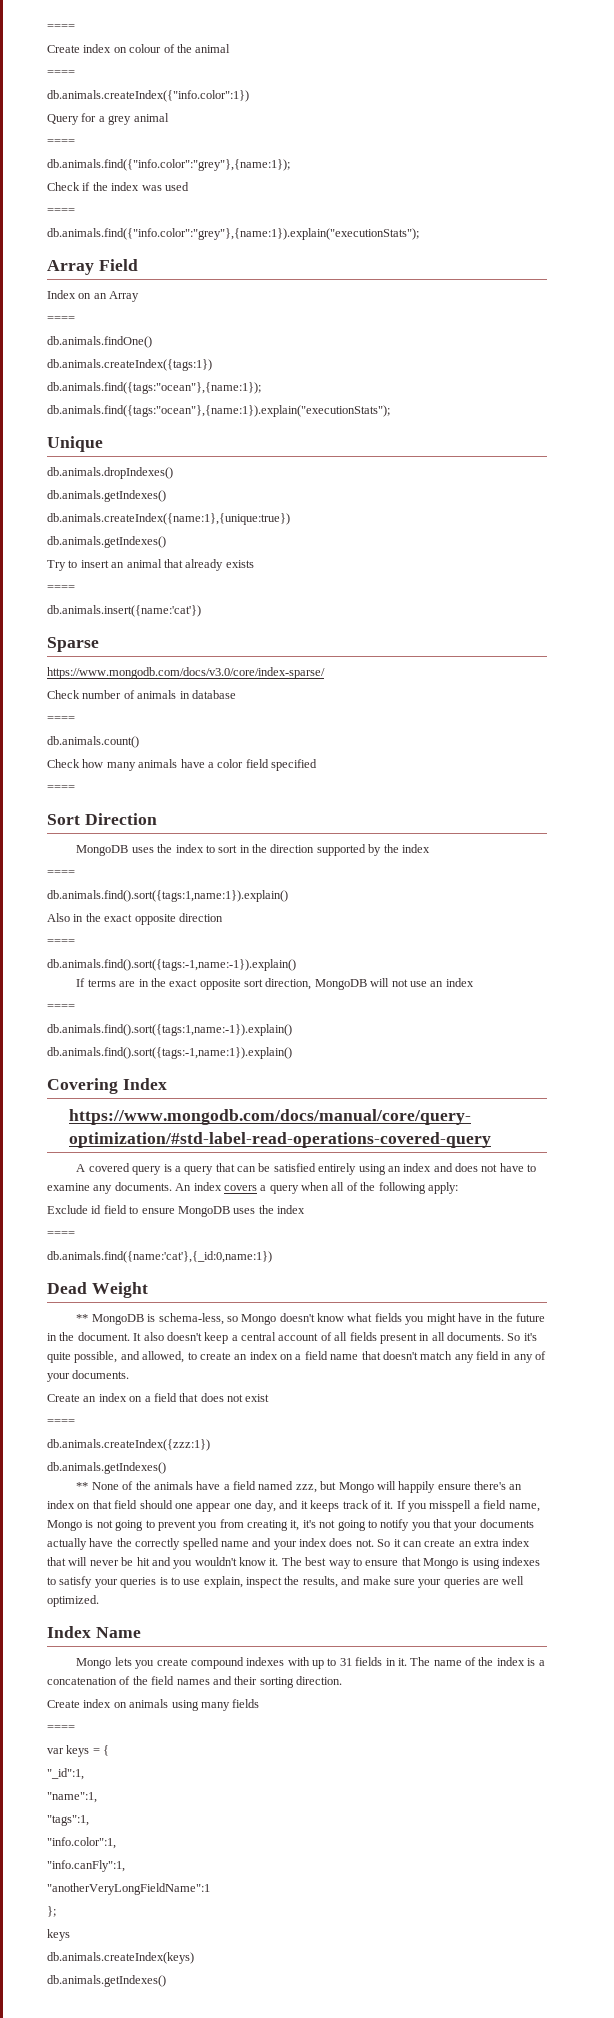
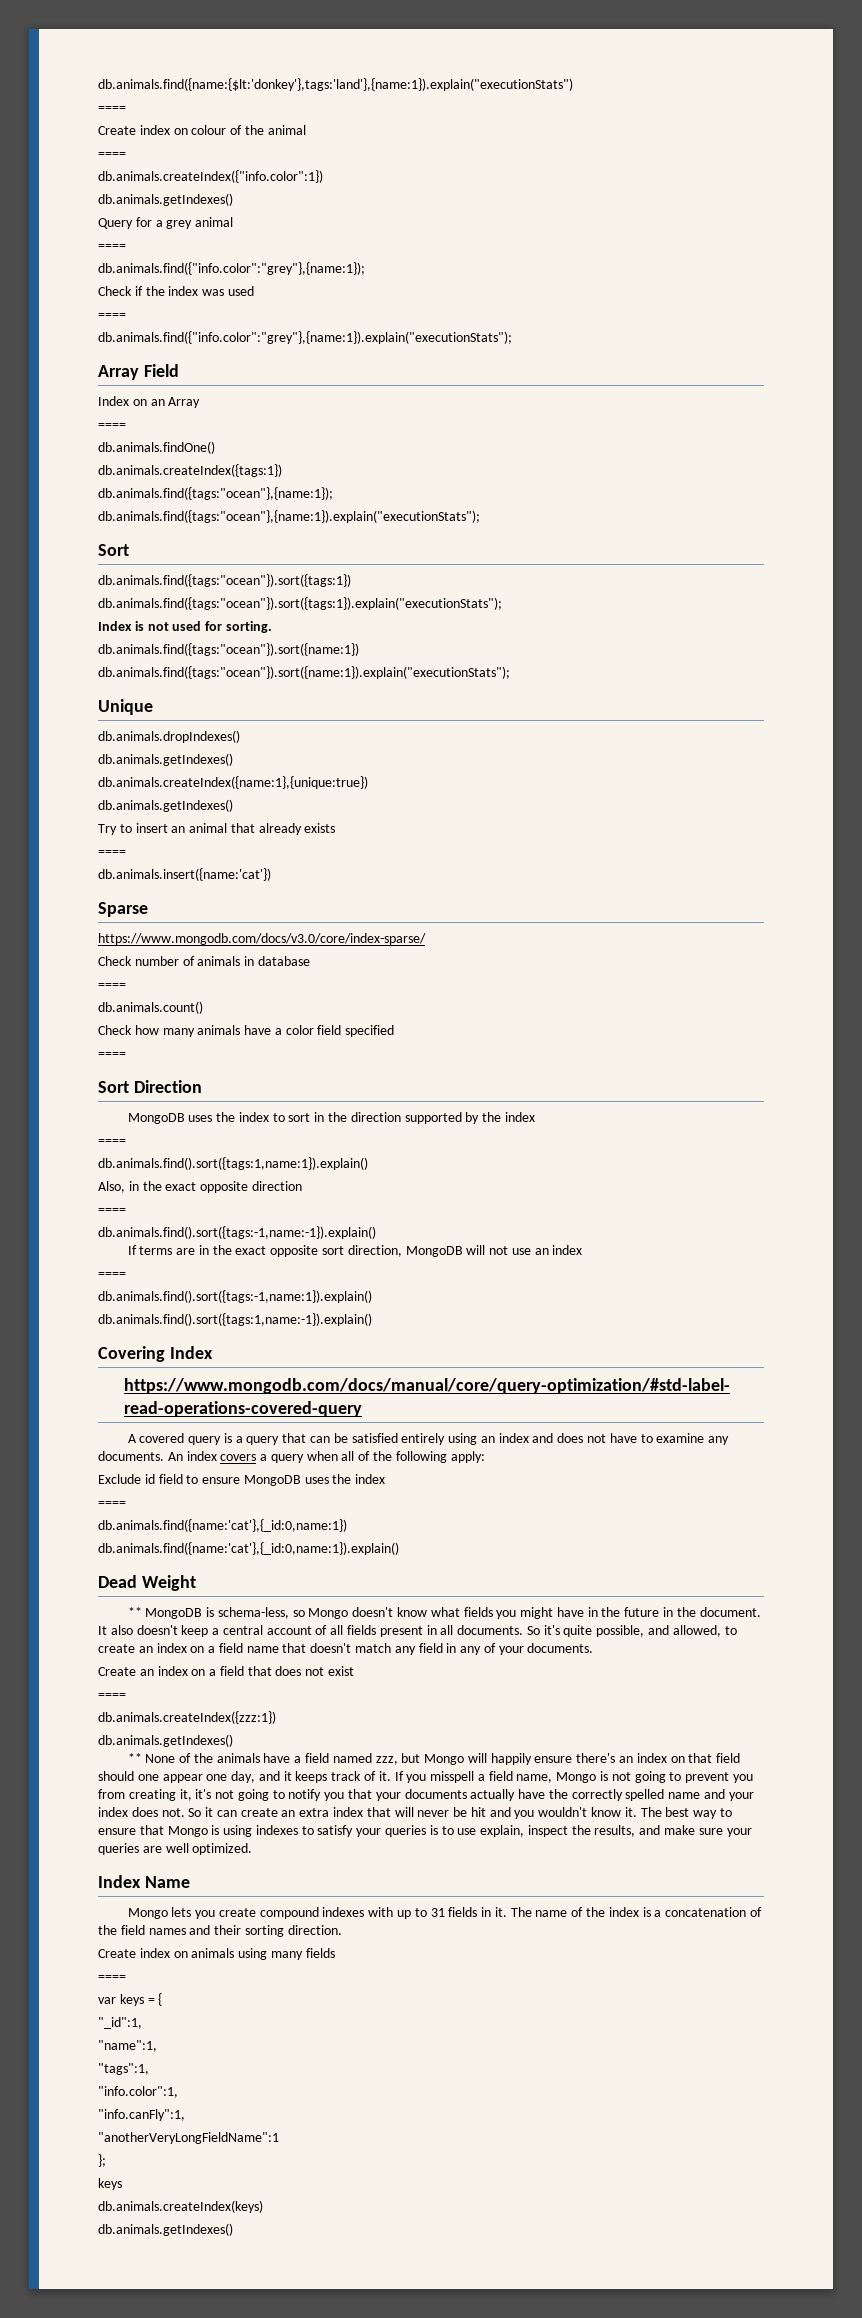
(47, 27) none -> [98,78,573,91] db.animals.find({name:{$lt:'donkey'},tags:'land'},{name:1}).explain("executionStats") //
(249, 96) none -> [98,193,233,206] // db.animals.getIndexes()
(390, 411) none -> [98,544,129,556] [98,574,351,587] [98,597,502,610] [98,621,272,633] [98,643,359,656] [98,666,510,679] // Sort // db.animals.find({tags:"ocean"}).sort({tags:1}) // db.animals.find({tags:"ocean"}).sort({tags:1}).explain("executionStats"); // Index is not used for sorting. // db.animals.find({tags:"ocean"}).sort({name:1}) // db.animals.find({tags:"ocean"}).sort({name:1}).explain("executionStats");
[47,913,70,922] Also -> [98,1181,125,1193] Also,
(75, 1007) none -> [98,1290,372,1303] // db.animals.find().sort({tags:-1,name:1}).explain()
[47,1047,292,1059] // db.animals.find().sort({tags:-1,name:1}).explain() -> (372, 1319) none
(272, 1257) none -> [98,1542,399,1555] // db.animals.find({name:'cat'},{_id:0,name:1}).explain()

